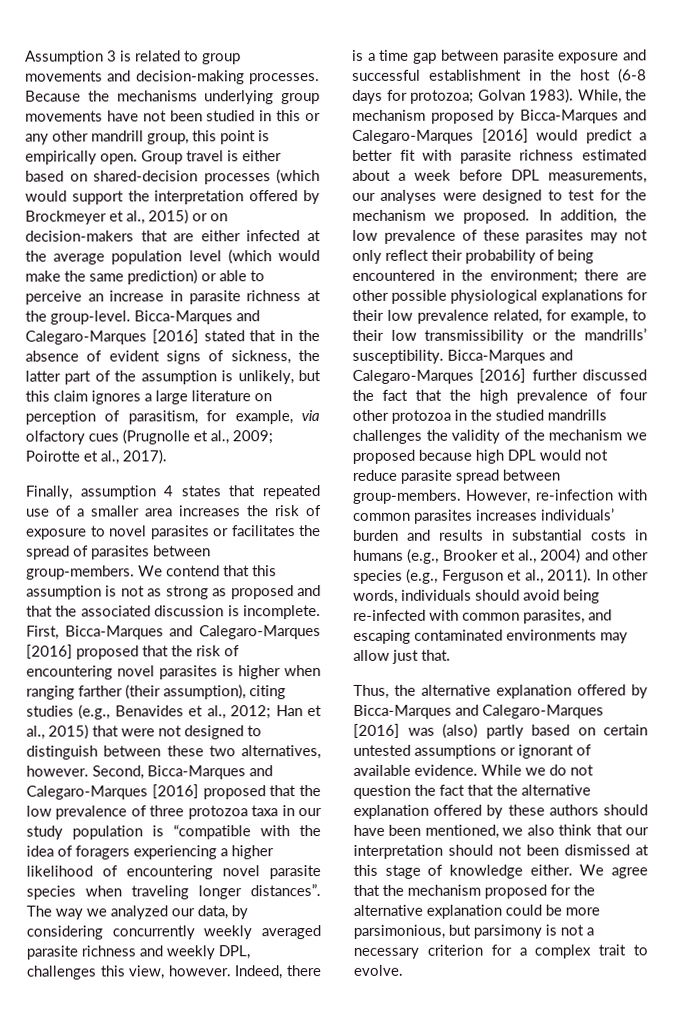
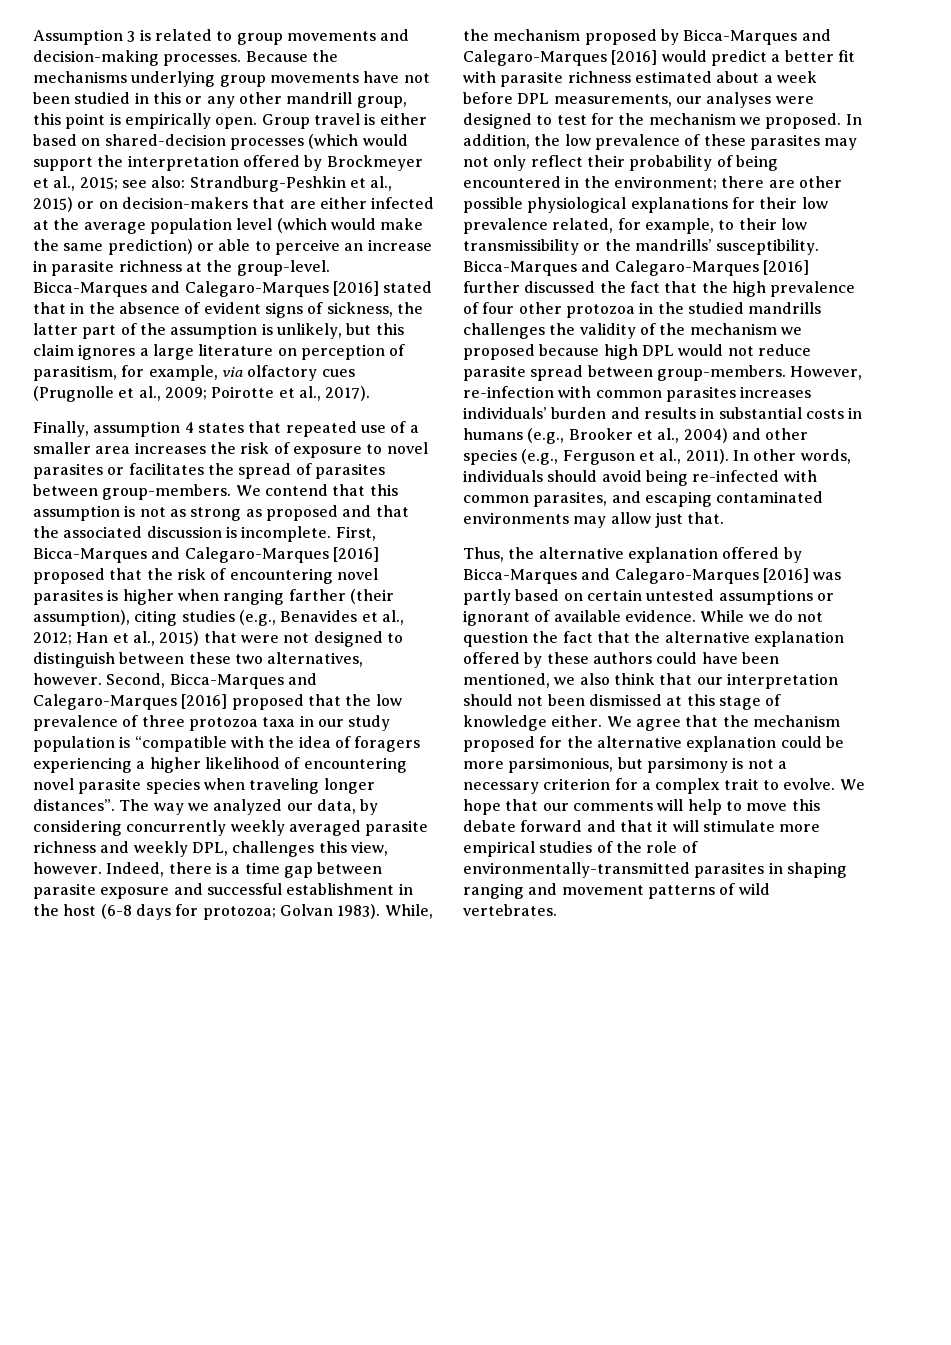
(145, 217) none -> [79,176,393,192] 2015; see also: Strandburg-Peshkin et al.,
[442,723,478,739] (also) -> (842, 576) none
[603,804,648,816] should -> [656,652,698,664] could
(403, 970) none -> [839,779,865,790] [463,799,820,815] [463,820,821,832] [463,841,698,857] [463,862,847,878] [463,883,770,899] [463,904,557,916] We hope that our comments will help to move this debate forward and that it will stimulate more empirical studies of the role of environmentally-transmitted parasites in shaping ranging and movement patterns of wild vertebrates.

